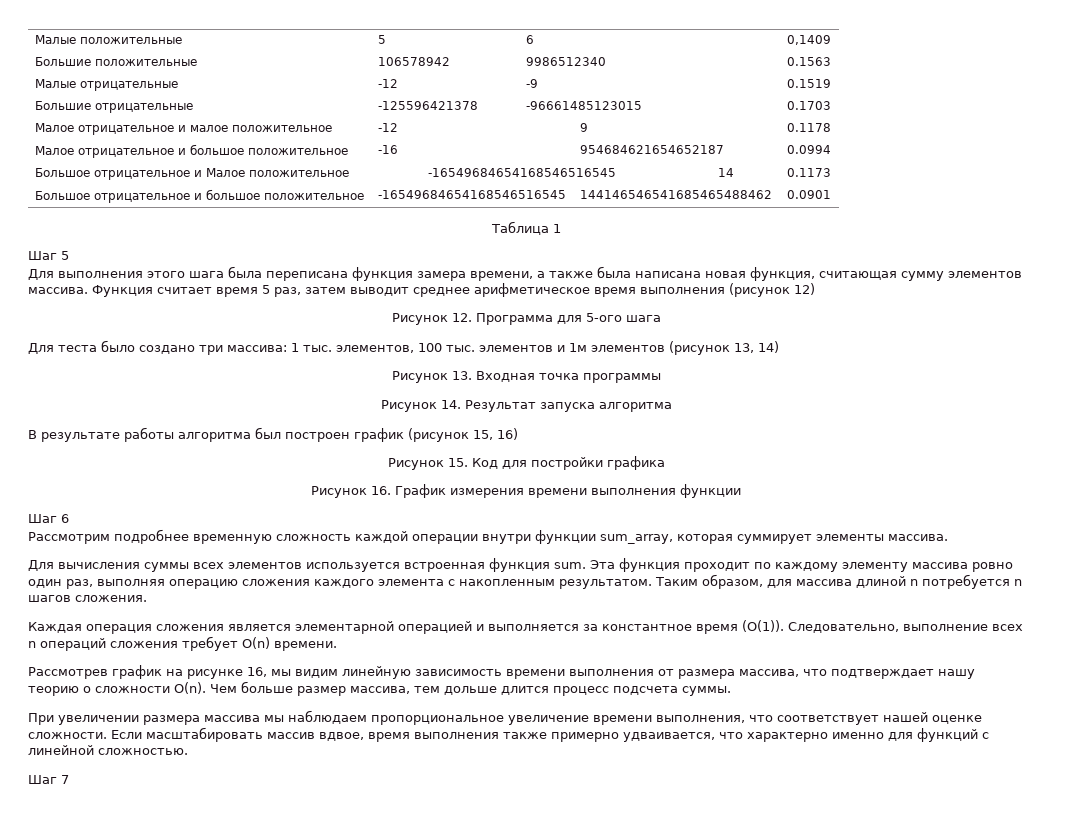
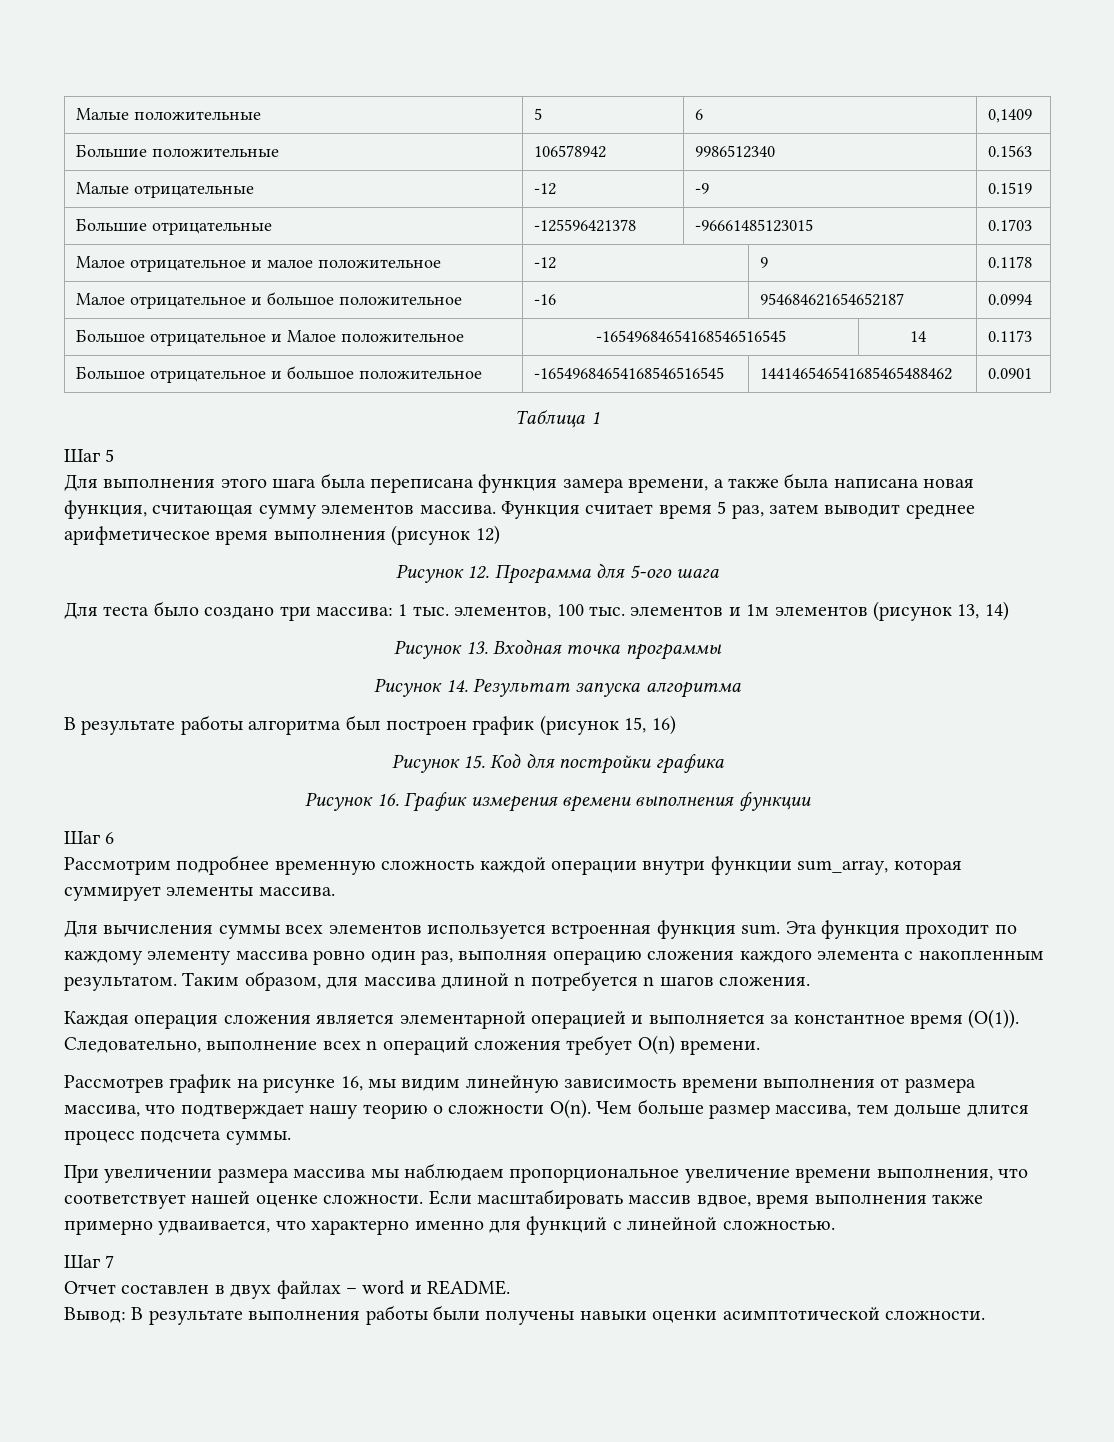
(69, 779) none -> [64,1280,511,1299] [64,1305,985,1325] // Отчет составлен в двух файлах – word и README. // Вывод: В результате выполнения работы были получены навыки оценки асимптотической сложности.

